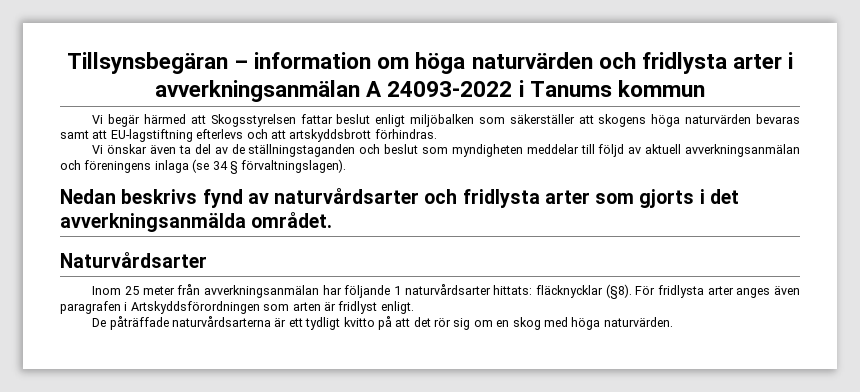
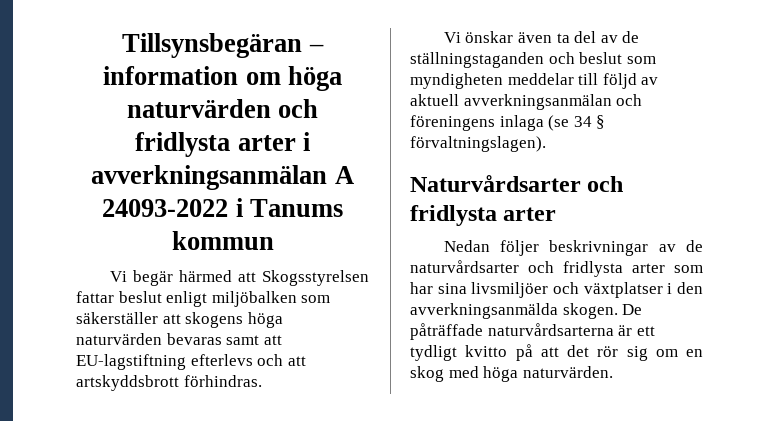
[60,189,269,208] Nedan beskrivs fynd av -> [410,175,624,192] [410,205,557,226] [443,240,703,256] Naturvårdsarter och fridlysta arter // Nedan följer beskrivningar av de
[639,189,739,208] [60,212,333,232] [60,252,207,268] [92,284,800,299] [60,301,414,314] gjorts i det avverkningsanmälda området. // Naturvårdsarter // Inom 25 meter från avverkningsanmälan har följande 1 naturvårdsarter hittats: fläcknycklar (§8). För fridlysta arter anges även paragrafen i Artskyddsförordningen som arten är fridlyst enligt. // -> [410,282,703,298] [410,303,618,319] har sina livsmiljöer och växtplatser i den avverkningsanmälda skogen.

